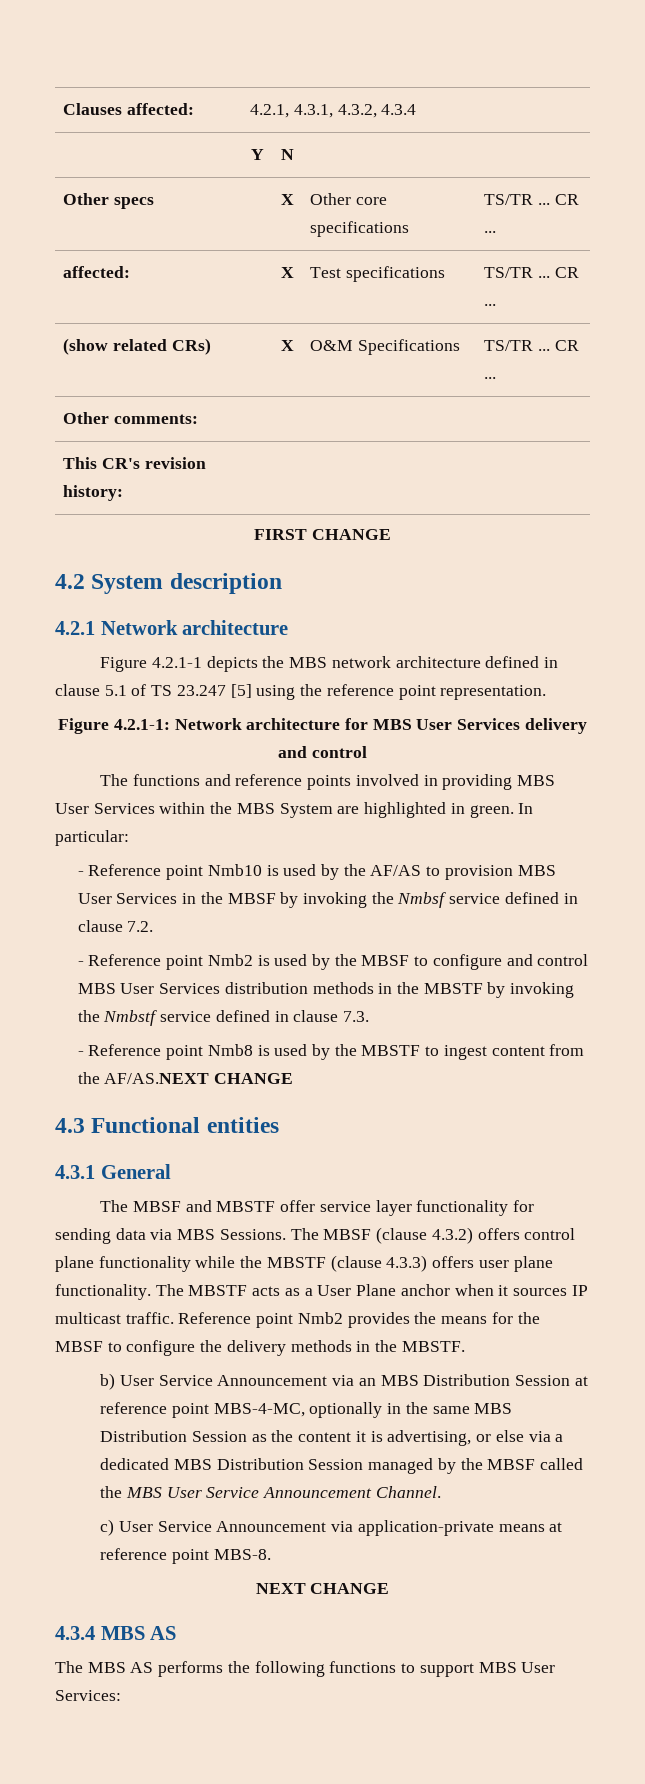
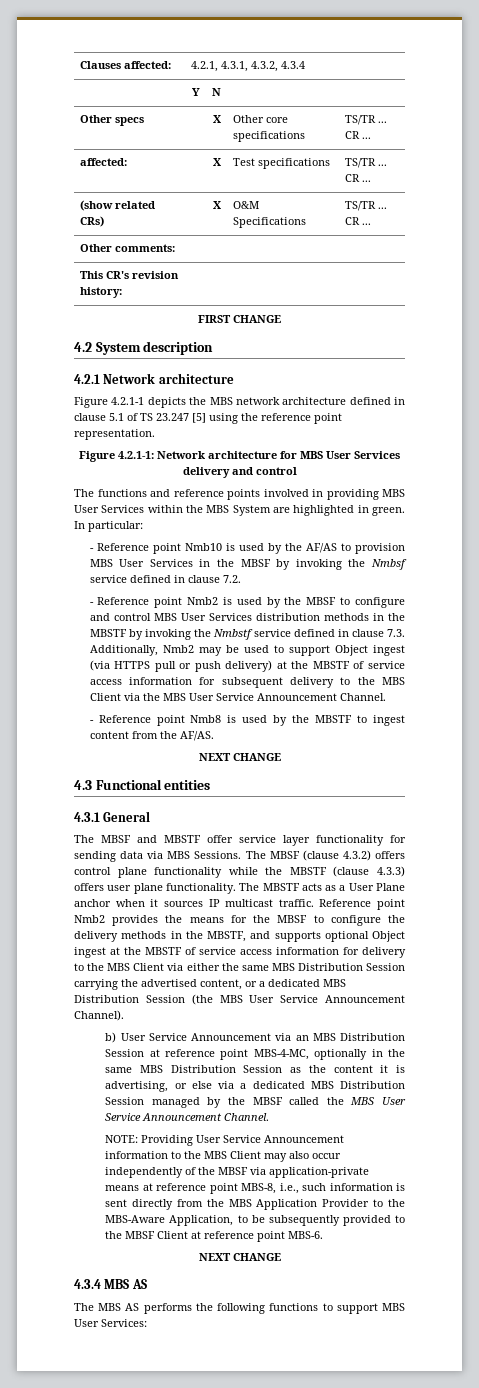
(369, 1016) none -> [89,645,405,656] [89,660,405,672] [89,677,405,688] [89,693,386,701] Additionally, Nmb2 may be used to support Object ingest (via HTTPS pull or push delivery) at the MBSTF of service access information for subsequent delivery to the MBS Client via the MBS User Service Announcement Channel.
[104,1073,210,1084] AF/AS.NEXT -> [179,731,214,741] [198,753,231,761] AF/AS. // NEXT
[401,1341,465,1352] MBSTF. -> [207,931,405,942] [74,947,406,958] [74,963,405,971] [74,979,346,990] [74,994,405,1005] [74,1010,124,1021] MBSTF, and supports optional Object ingest at the MBSTF of service access information for delivery to the MBS Client via either the same MBS Distribution Session carrying the advertised content, or a dedicated MBS Distribution Session (the MBS User Service Announcement Channel).
[100,1519,327,1536] c) User Service Announcement -> [105,1135,345,1146] [105,1151,342,1162] [105,1167,249,1178] NOTE: Providing User Service Announcement information to the MBS Client may also occur independently of the MBSF
[213,1549,271,1560] MBS-8. -> [241,1183,406,1194] [105,1199,405,1210] [105,1215,406,1226] [105,1231,324,1242] MBS-8, i.e., such information is sent directly from the MBS Application Provider to the MBS-Aware Application, to be subsequently provided to the MBSF Client at reference point MBS-6.

